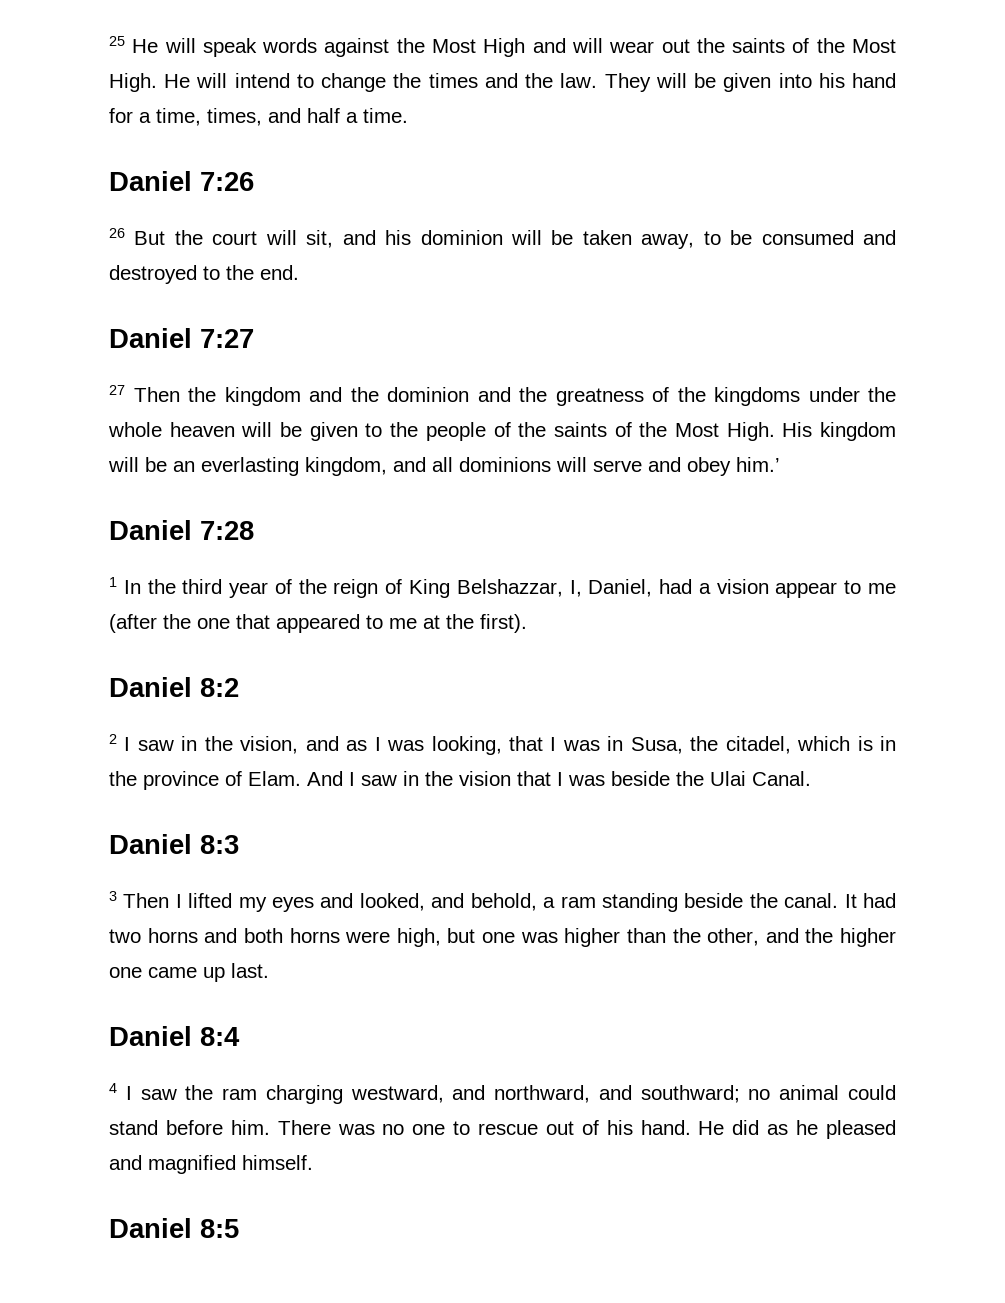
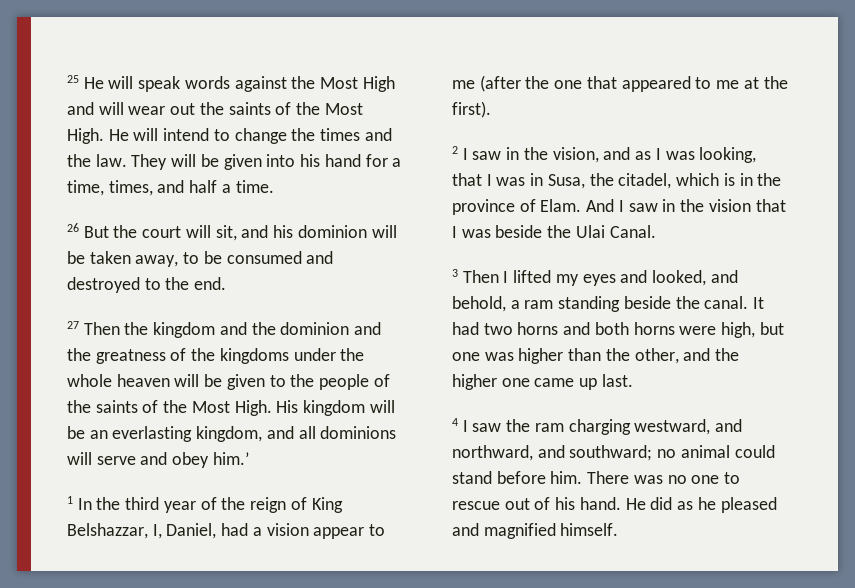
[109,171,254,191] // Daniel 7:26 -> (274, 186) none
[109,328,254,348] // Daniel 7:27 -> (227, 283) none
[109,520,254,540] // Daniel 7:28 -> (249, 458) none
[109,677,239,697] // Daniel 8:2 -> (491, 109) none
[109,834,239,854] // Daniel 8:3 -> (656, 231) none
[109,1026,240,1046] // Daniel 8:4 -> (633, 380) none
[109,1218,239,1238] // Daniel 8:5 -> (619, 529) none

